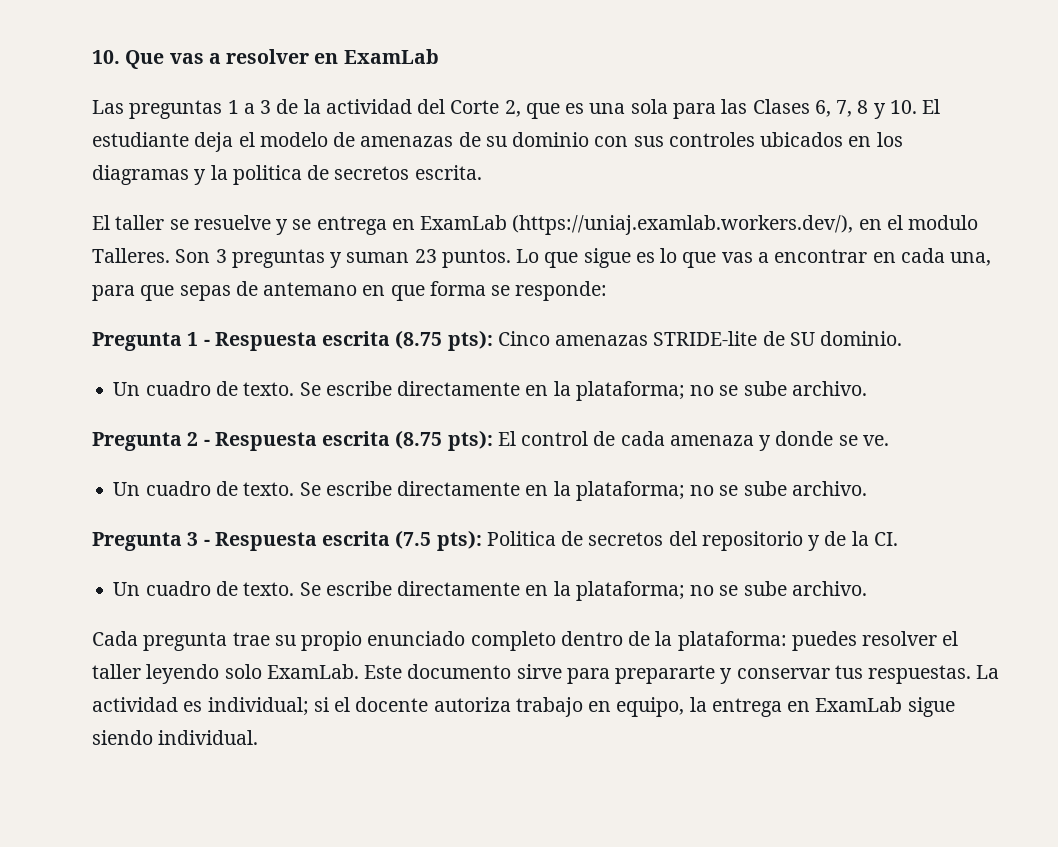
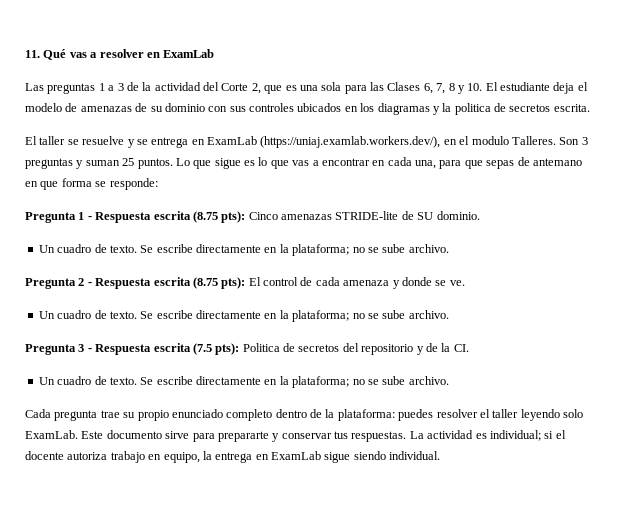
[92,50,165,69] 10. Que -> [25,49,67,60] 11. Qué
[414,249,437,263] 23 -> [122,158,135,166] 25

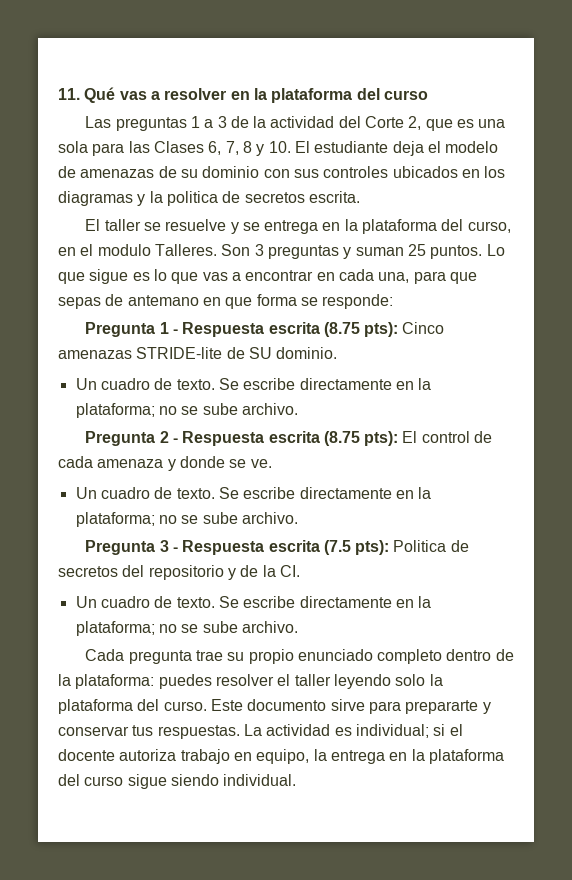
[163,49,215,58] ExamLab -> [253,88,428,103] la plataforma del curso
[207,136,441,148] ExamLab (https://uniaj.examlab.workers.dev/), -> [344,219,511,234] la plataforma del curso,
[25,430,78,439] ExamLab. -> [429,674,443,686] [58,699,207,714] la plataforma del curso.
[271,451,321,460] ExamLab -> [411,749,504,764] [58,774,124,786] la plataforma del curso

